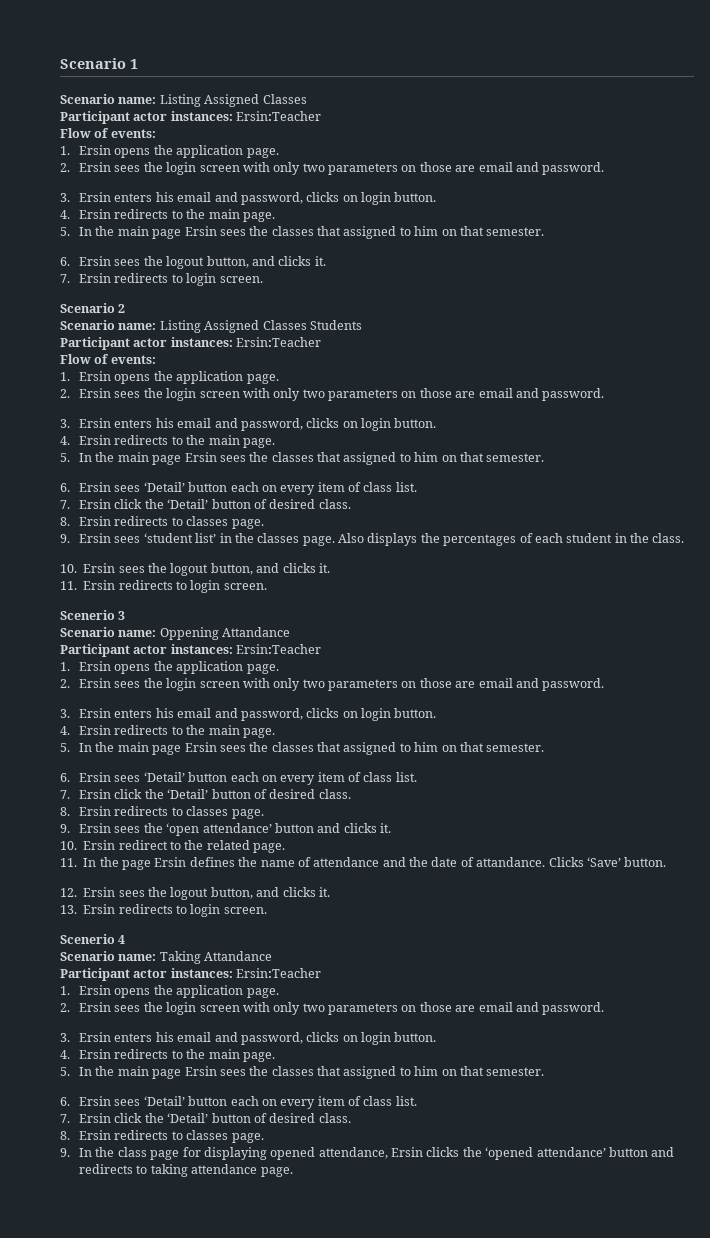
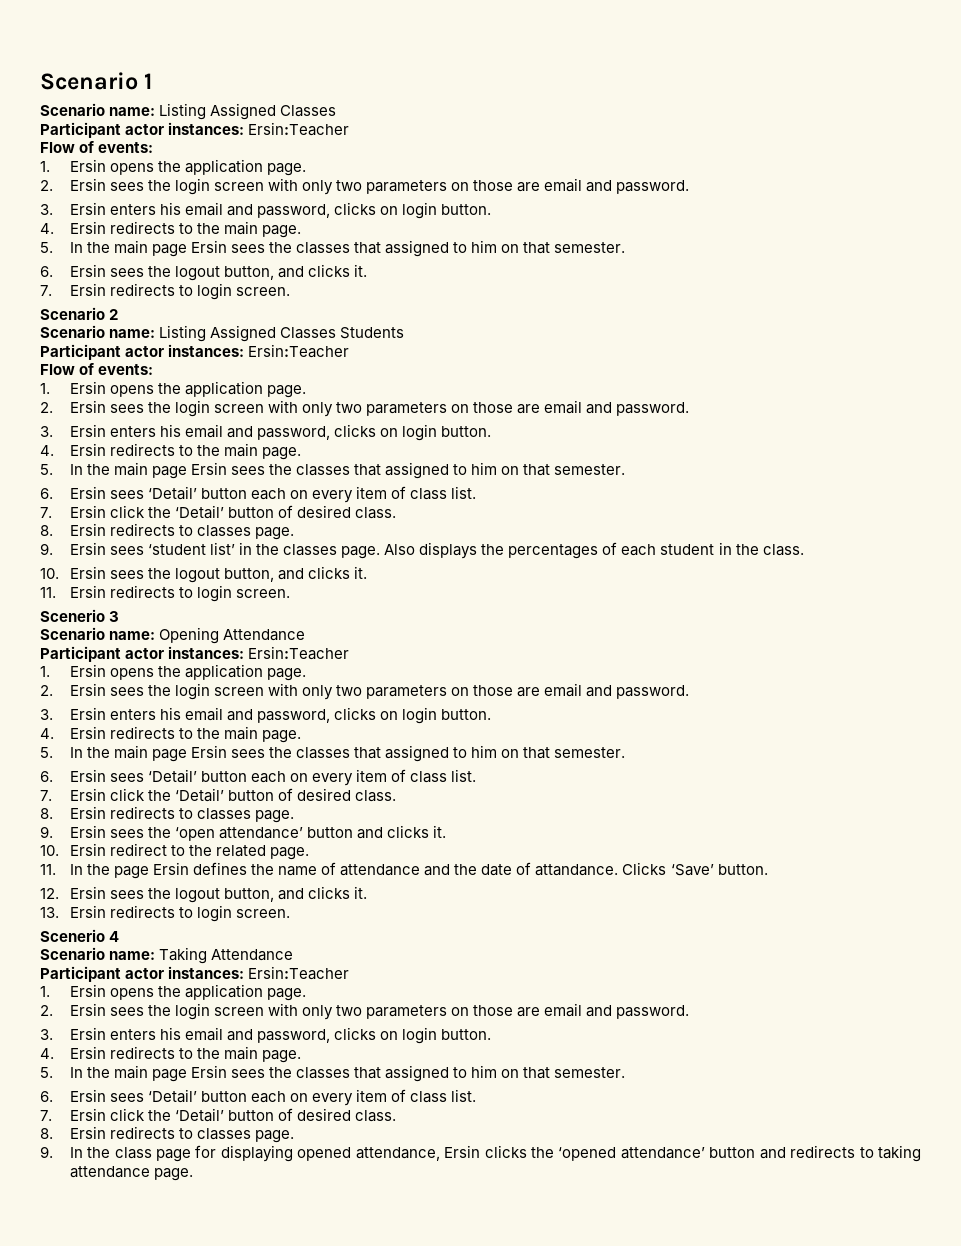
[159,627,291,640] Oppening Attandance -> [159,627,306,644] Opening Attendance
[204,951,273,961] Attandance -> [211,949,294,961] Attendance

